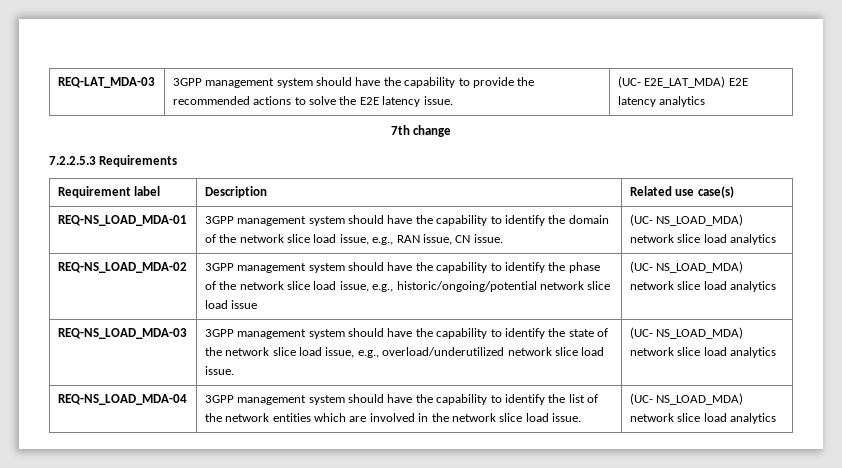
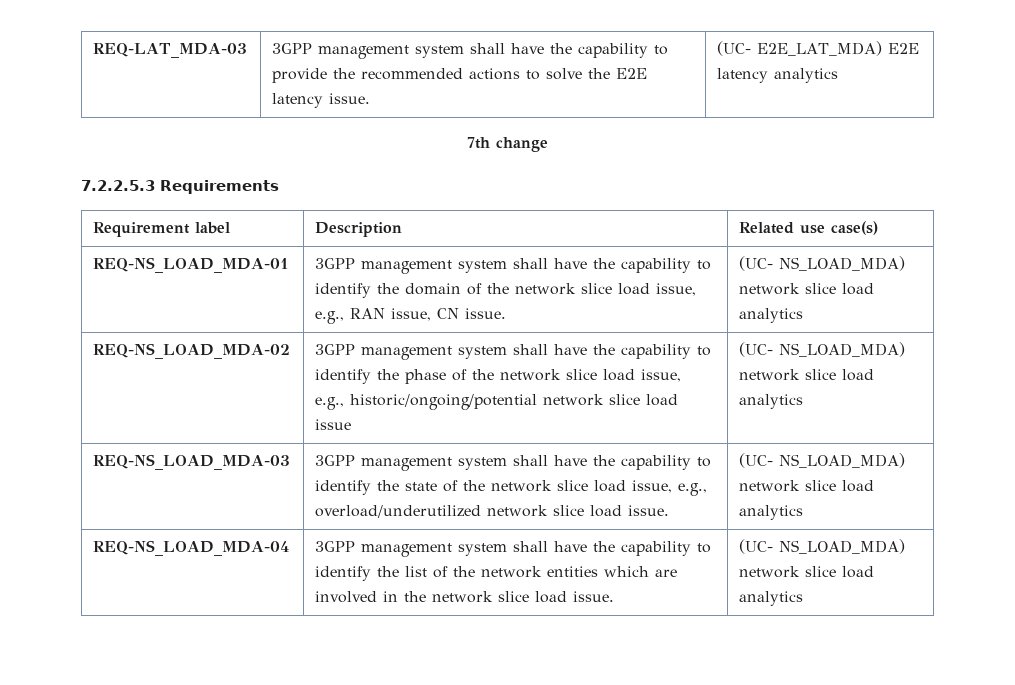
[316,77,353,86] should -> [470,43,506,54] shall
[348,215,385,224] should -> [513,258,549,269] shall
[348,262,385,271] should -> [513,344,549,355] shall
[348,328,385,337] should -> [513,455,549,466] shall
[348,394,385,403] should -> [513,541,549,552] shall

